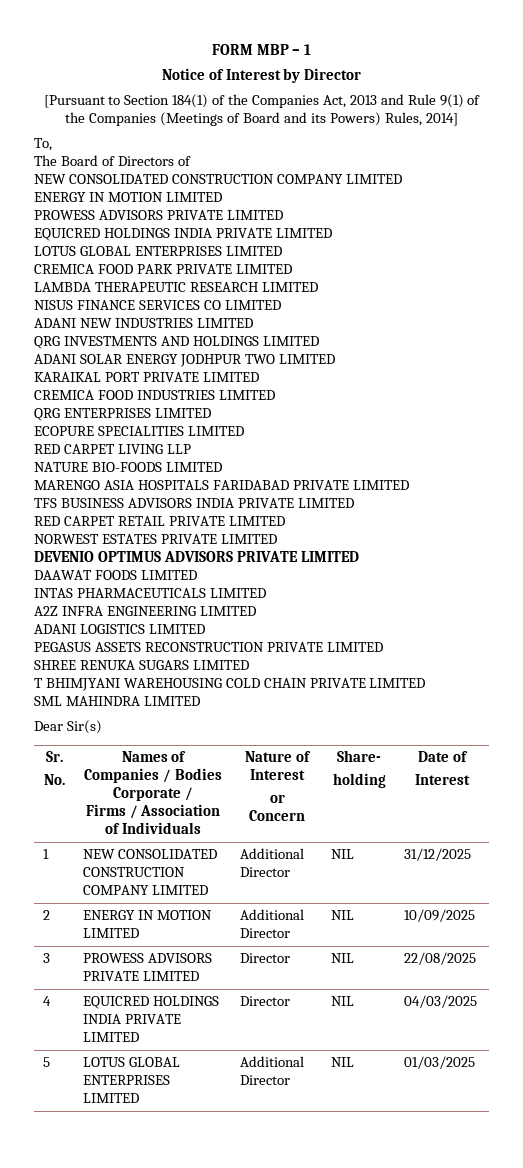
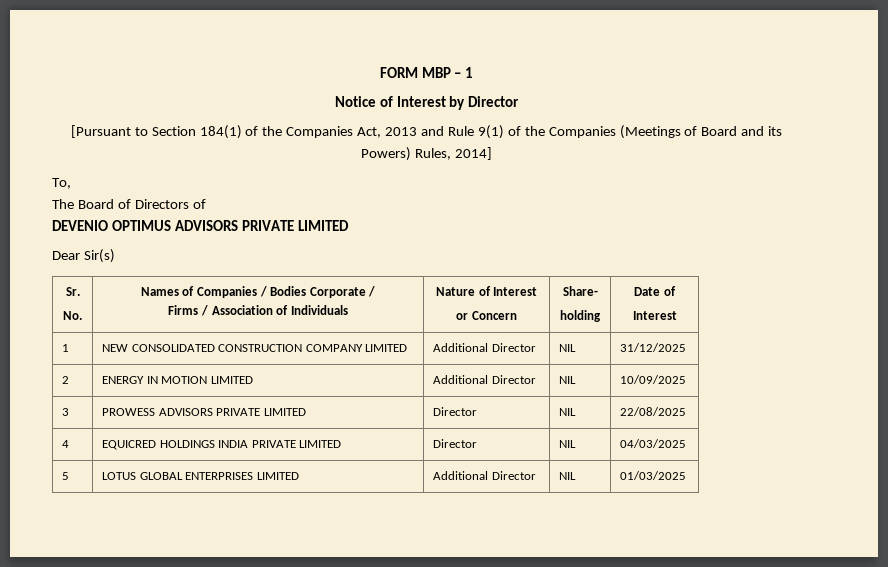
[34,174,402,184] [34,192,222,202] [34,210,283,220] [34,228,332,241] [34,246,282,256] [34,264,292,274] [34,282,318,292] [34,300,281,310] [34,318,253,328] [34,336,319,349] [34,354,335,367] [34,372,259,382] [34,390,275,400] [34,408,211,421] [34,426,244,436] [34,444,191,454] [34,462,222,472] [34,480,409,490] [34,498,354,508] [34,516,285,526] [34,534,277,544] // NEW CONSOLIDATED CONSTRUCTION COMPANY LIMITED // ENERGY IN MOTION LIMITED // PROWESS ADVISORS PRIVATE LIMITED // EQUICRED HOLDINGS INDIA PRIVATE LIMITED // LOTUS GLOBAL ENTERPRISES LIMITED // CREMICA FOOD PARK PRIVATE LIMITED // LAMBDA THERAPEUTIC RESEARCH LIMITED // NISUS FINANCE SERVICES CO LIMITED // ADANI NEW INDUSTRIES LIMITED // QRG INVESTMENTS AND HOLDINGS LIMITED // ADANI SOLAR ENERGY JODHPUR TWO LIMITED // KARAIKAL PORT PRIVATE LIMITED // CREMICA FOOD INDUSTRIES LIMITED // QRG ENTERPRISES LIMITED // ECOPURE SPECIALITIES LIMITED // RED CARPET LIVING LLP // NATURE BIO-FOODS LIMITED // MARENGO ASIA HOSPITALS FARIDABAD PRIVATE LIMITED // TFS BUSINESS ADVISORS INDIA PRIVATE LIMITED // RED CARPET RETAIL PRIVATE LIMITED // NORWEST ESTATES PRIVATE LIMITED -> (206, 204) none
[34,570,197,580] [34,588,266,598] [34,606,256,616] [34,624,205,634] [34,642,383,652] [34,660,249,670] [34,678,426,691] [34,696,200,706] // DAAWAT FOODS LIMITED // INTAS PHARMACEUTICALS LIMITED // A2Z INFRA ENGINEERING LIMITED // ADANI LOGISTICS LIMITED // PEGASUS ASSETS RECONSTRUCTION PRIVATE LIMITED // SHREE RENUKA SUGARS LIMITED // T BHIMJYANI WAREHOUSING COLD CHAIN PRIVATE LIMITED // SML MAHINDRA LIMITED -> (349, 225) none

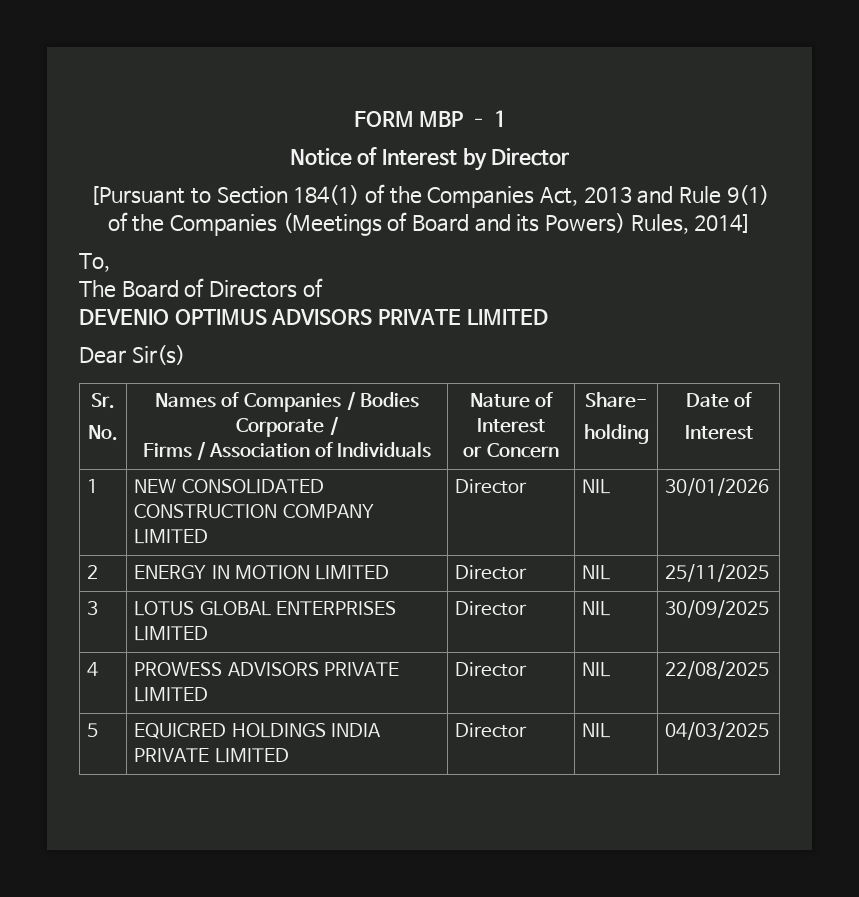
[433,343,536,352] [559,344,577,352] [620,343,687,352] Additional Director | NIL | 31/12/2025 -> [455,479,528,494] [582,479,611,494] [665,478,770,496] Director | NIL | 30/01/2026
[433,375,536,384] [559,376,577,384] [620,375,687,384] Additional Director | NIL | 10/09/2025 -> [455,565,528,580] [582,565,611,580] [665,564,770,582] Director | NIL | 25/11/2025
(70, 412) none -> [134,601,396,616] [134,626,209,641] [455,601,528,616] [582,601,611,616] [665,600,770,618] [87,662,99,676] | LOTUS GLOBAL ENTERPRISES LIMITED | Director | NIL | 30/09/2025 // 4
[62,440,70,448] 4 -> [87,723,99,737] 5
[62,472,70,480] [102,472,299,480] [433,471,536,480] [559,472,577,480] [620,471,687,480] // 5 | LOTUS GLOBAL ENTERPRISES LIMITED | Additional Director | NIL | 01/03/2025 -> (770, 731) none

